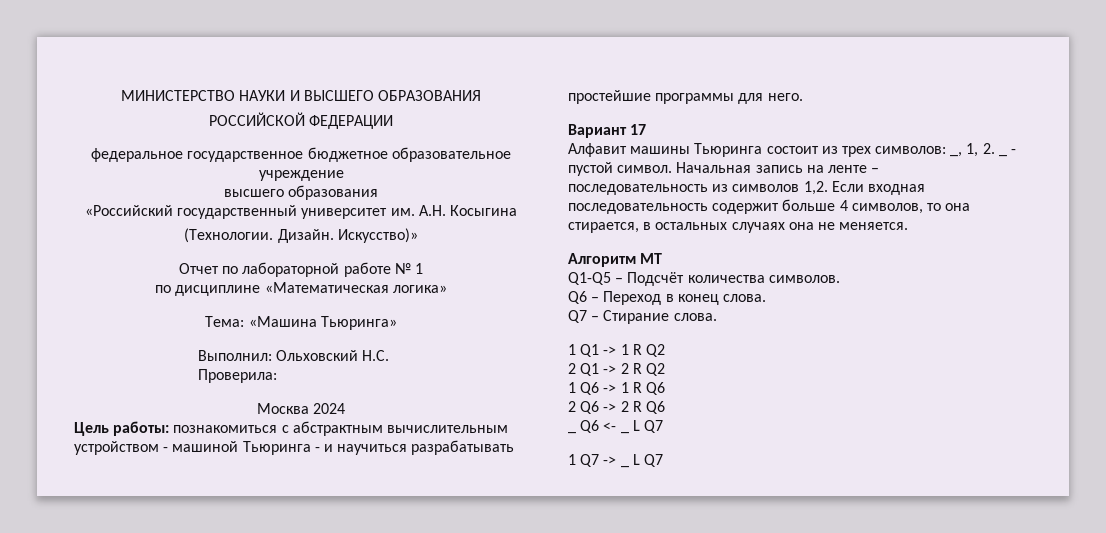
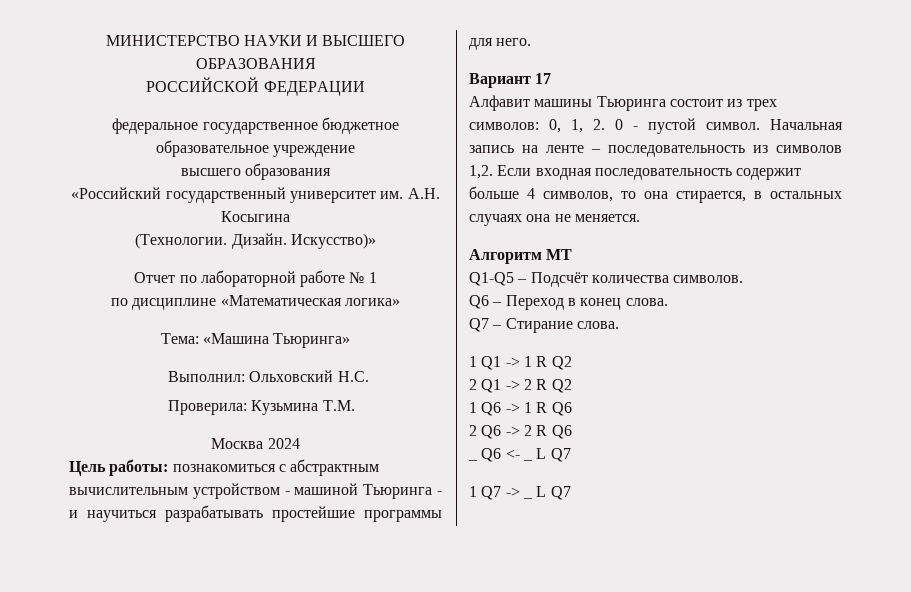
(277, 376) none -> [251,400,355,415] Кузьмина Т.М.
[950,152,963,157] _, -> [549,119,561,133] 0,
[998,154,1007,157] _ -> [615,119,623,130] 0

